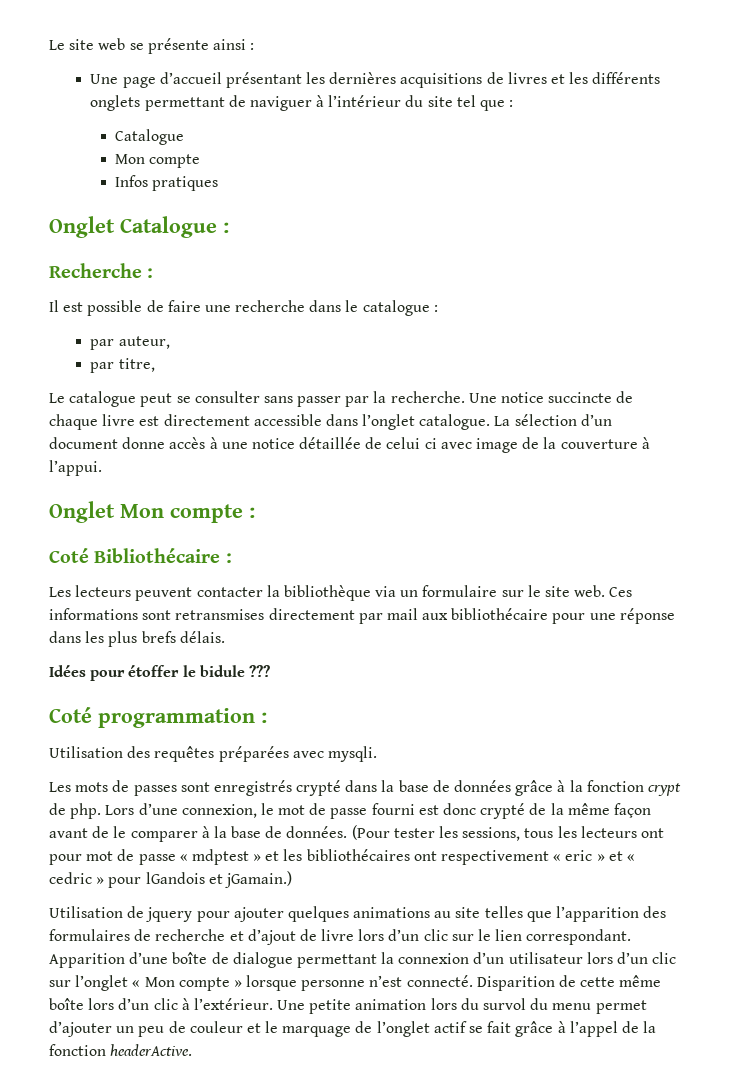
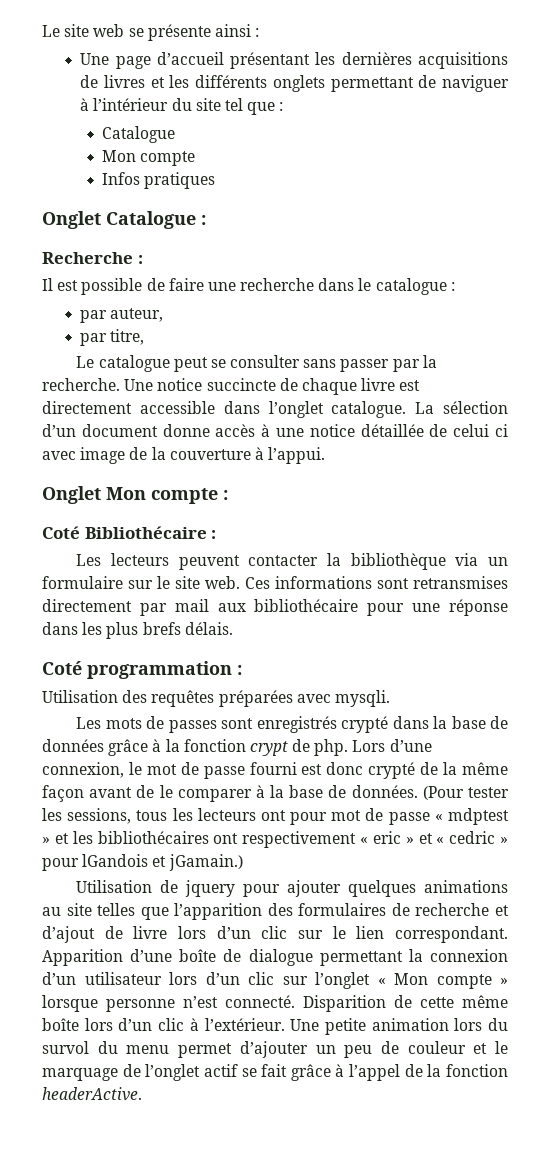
[49,665,270,681] // Idées pour étoffer le bidule ??? -> (233, 628) none

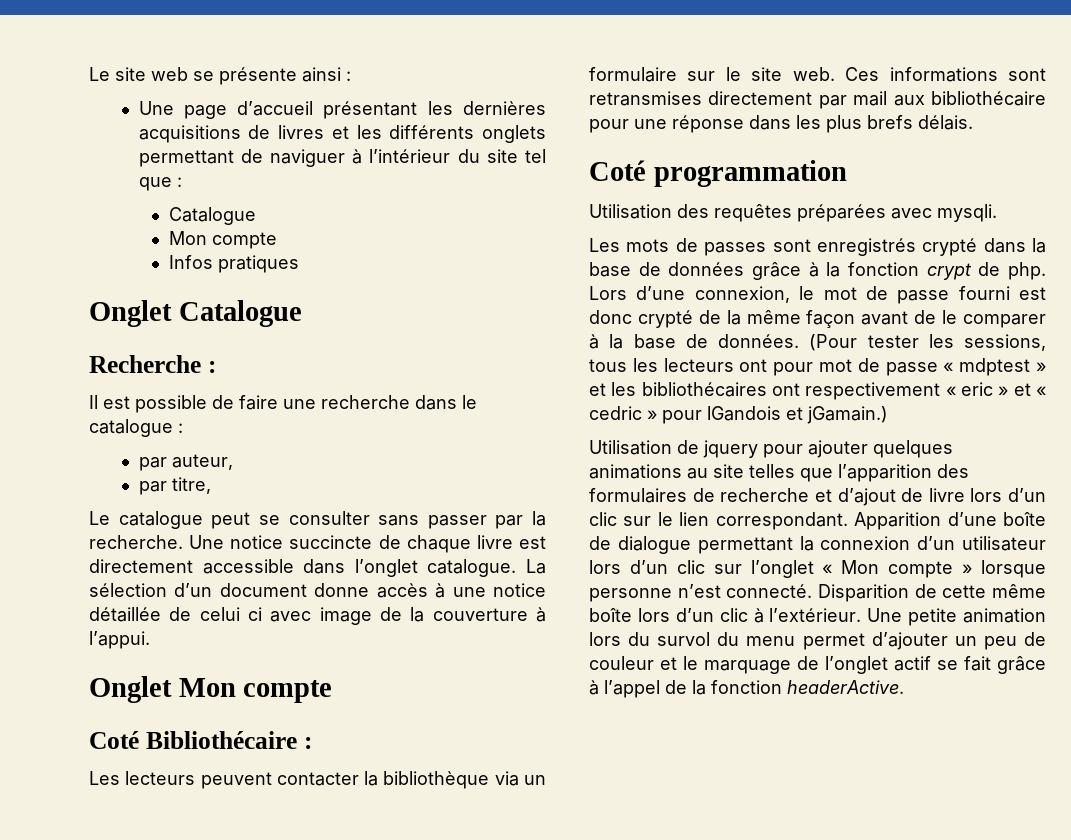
[201,215,206,225] : -> (302, 313) none
[223,490,228,500] : -> (333, 691) none
[237,665,242,675] : -> (847, 173) none

